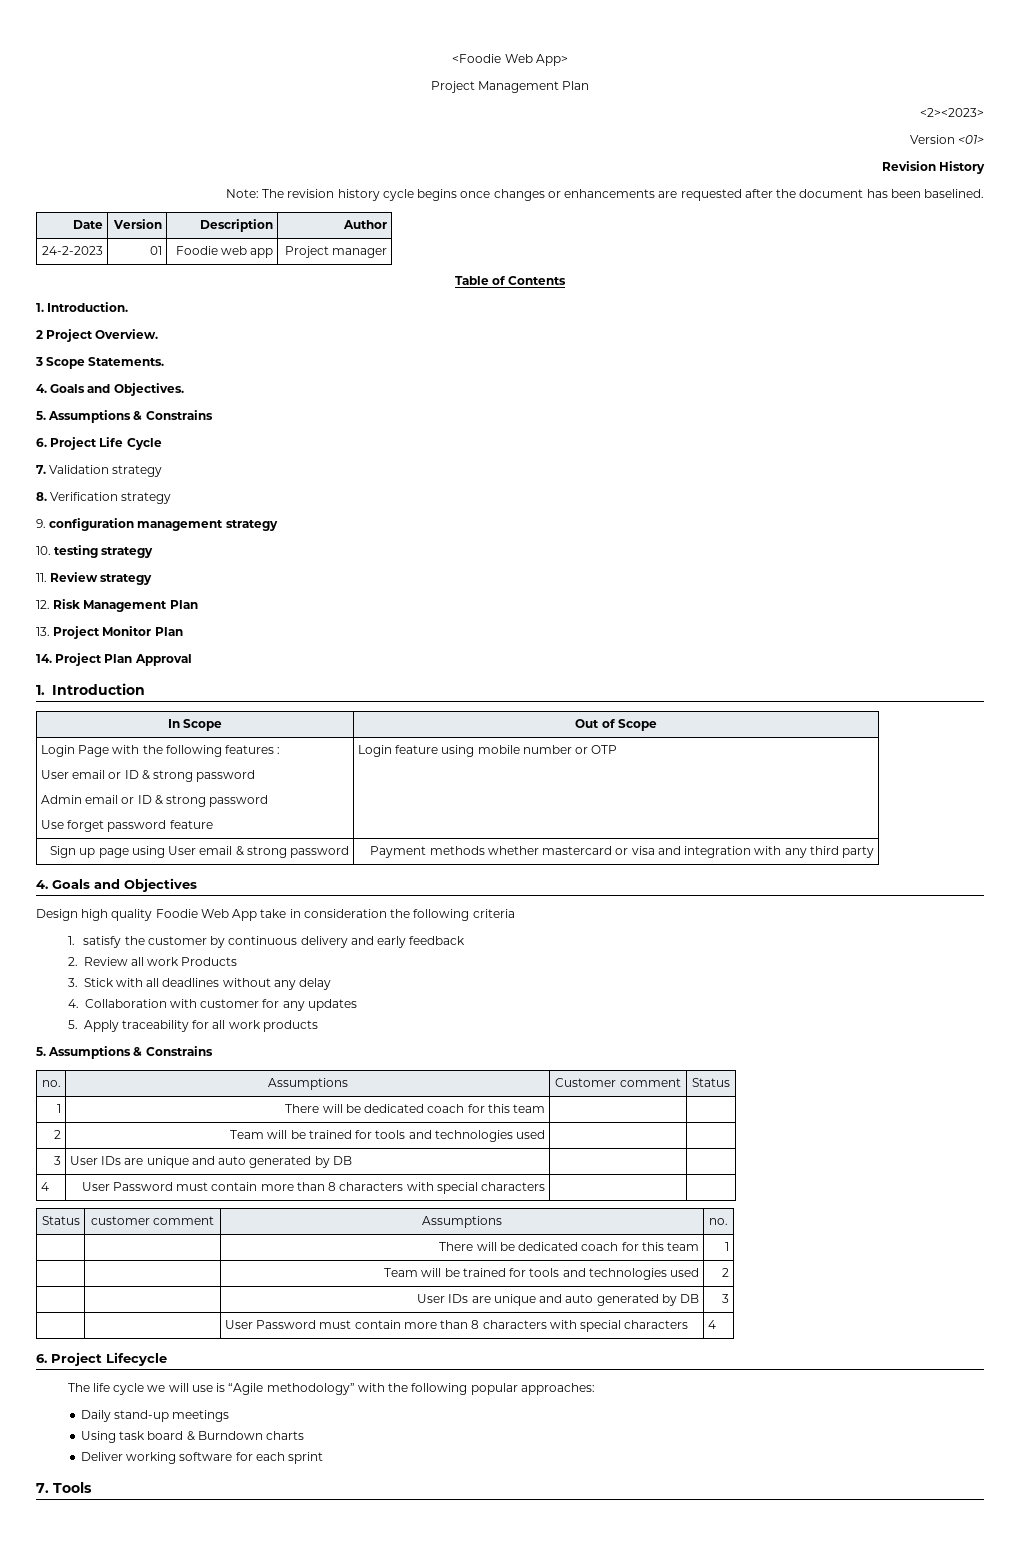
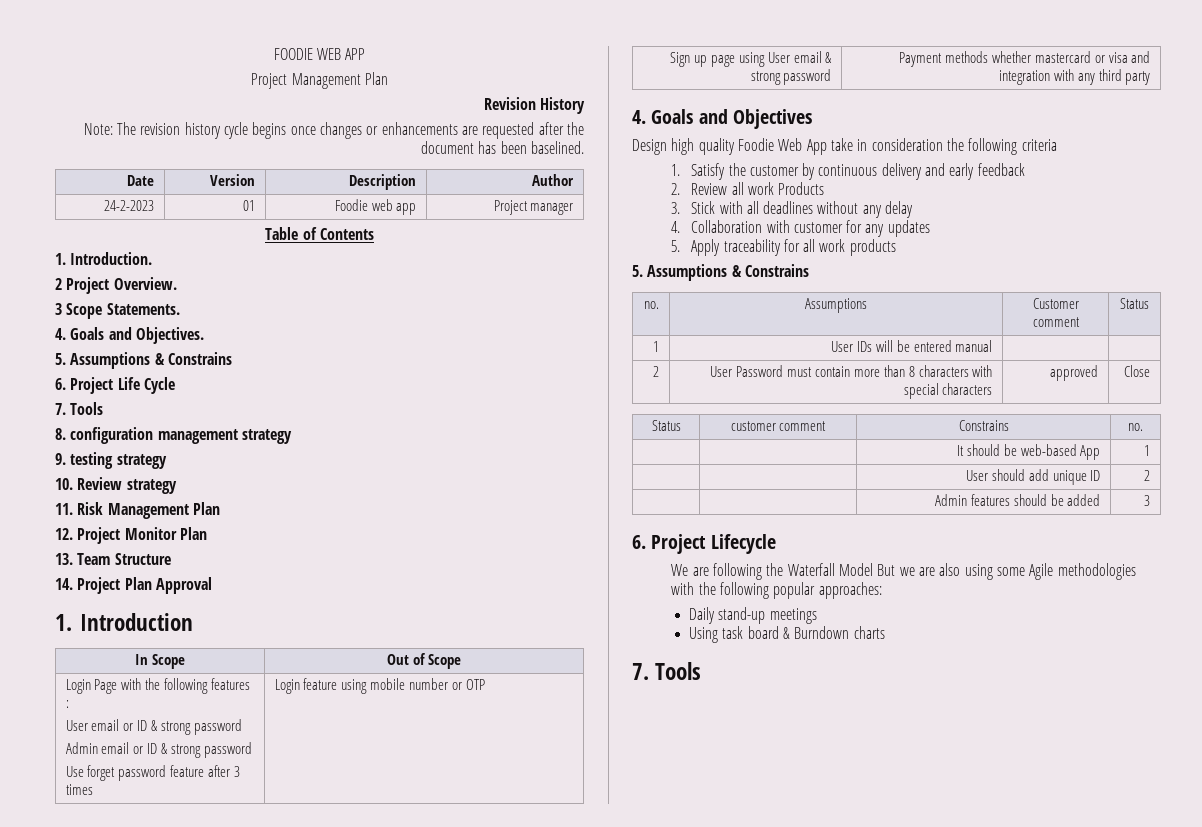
[452,54,568,66] <Foodie Web App> -> [273,48,366,60] FOODIE WEB APP
[920,108,984,117] [909,135,984,144] // <2><2023> // Version <01> -> (388, 78) none
[49,465,163,477] Validation strategy -> [70,402,104,415] Tools
[50,492,172,504] [36,519,46,528] Verification strategy // 9. -> (66, 434) none
[36,546,51,555] 10. -> [55,453,66,465] 9.
[36,573,47,582] 11. -> [55,478,73,490] 10.
[36,600,50,609] 12. -> [55,503,73,515] 11.
[36,627,50,636] 13. -> [55,528,73,540] 12.
(183, 631) none -> [55,553,171,565] // 13. Team Structure
(213, 824) none -> [208,765,241,777] [65,784,93,795] after 3 times
[83,936,122,948] satisfy -> [691,163,726,180] Satisfy
[285,1104,546,1113] [54,1130,62,1139] [230,1130,546,1142] [54,1156,62,1165] [69,1156,352,1168] [40,1182,49,1191] There will be dedicated coach for this team | | // 2 | Team will be trained for tools and technologies used | | // 3 | User IDs are unique and auto generated by DB | | // 4 -> [830,340,993,352] [653,366,660,377] User IDs will be entered manual | | // 2
(546, 1186) | -> [1050,365,1099,381] [1124,365,1151,377] approved | Close
[421,1216,502,1228] Assumptions -> [958,420,1009,431] Constrains
[439,1242,700,1251] [725,1242,730,1251] [384,1268,700,1280] [722,1268,730,1277] [417,1294,700,1306] [722,1294,730,1303] [224,1320,689,1332] [707,1320,716,1329] [36,1352,167,1366] [67,1383,355,1395] There will be dedicated coach for this team | 1 // | | Team will be trained for tools and technologies used | 2 // | | User IDs are unique and auto generated by DB | 3 // | | User Password must contain more than 8 characters with special characters | 4 // 6. Project Lifecycle // The life cycle we will use is “Agile methodology” -> [956,444,1101,460] [1144,445,1151,456] [965,469,1101,485] [1144,470,1151,481] [934,494,1101,506] [1144,495,1151,506] [632,534,776,554] [671,563,1136,580] It should be web-based App | 1 // | | User should add unique ID | 2 // | | Admin features should be added | 3 // 6. Project Lifecycle // We are following the Waterfall Model But we are also using some Agile methodologies
[80,1452,324,1464] // Deliver working software for each sprint -> (885, 632) none

